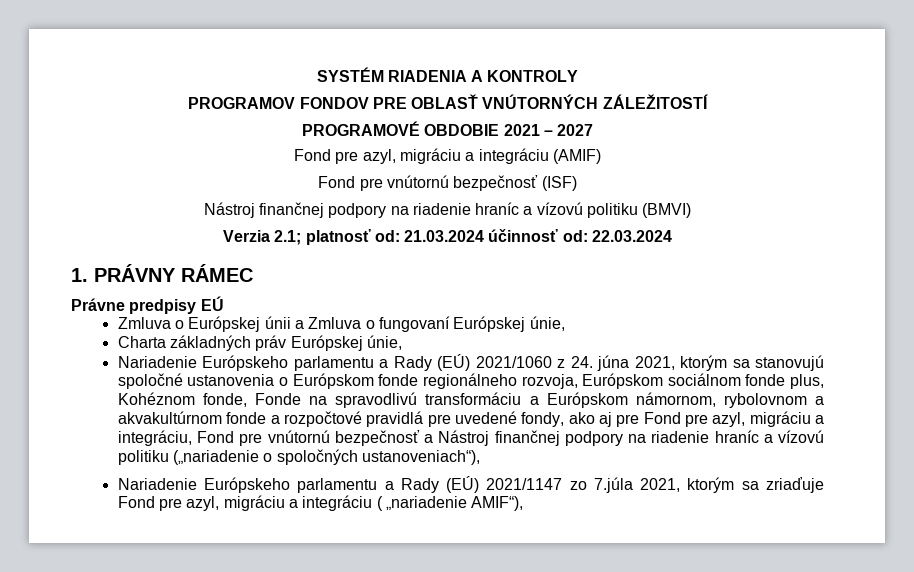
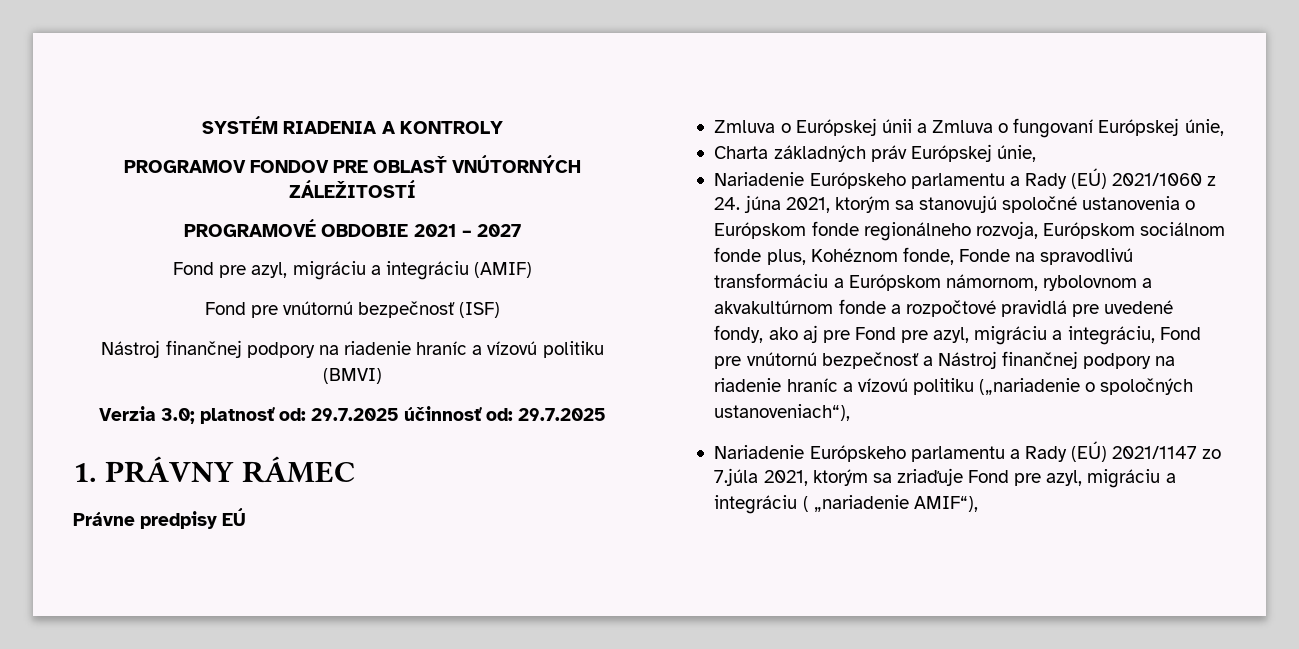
[274,230,302,245] 2.1; -> [160,408,195,424] 3.0;
[404,230,485,242] 21.03.2024 -> [311,408,400,421] 29.7.2025
[592,230,673,242] 22.03.2024 -> [518,408,607,421] 29.7.2025

